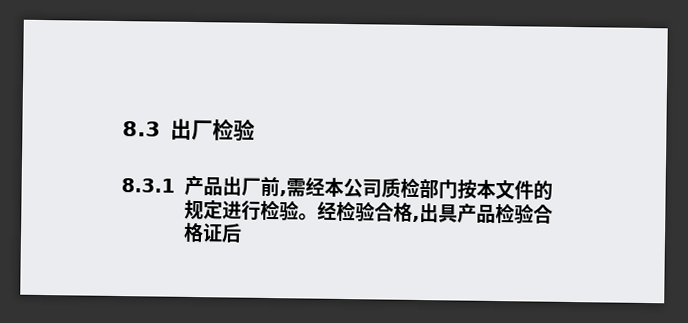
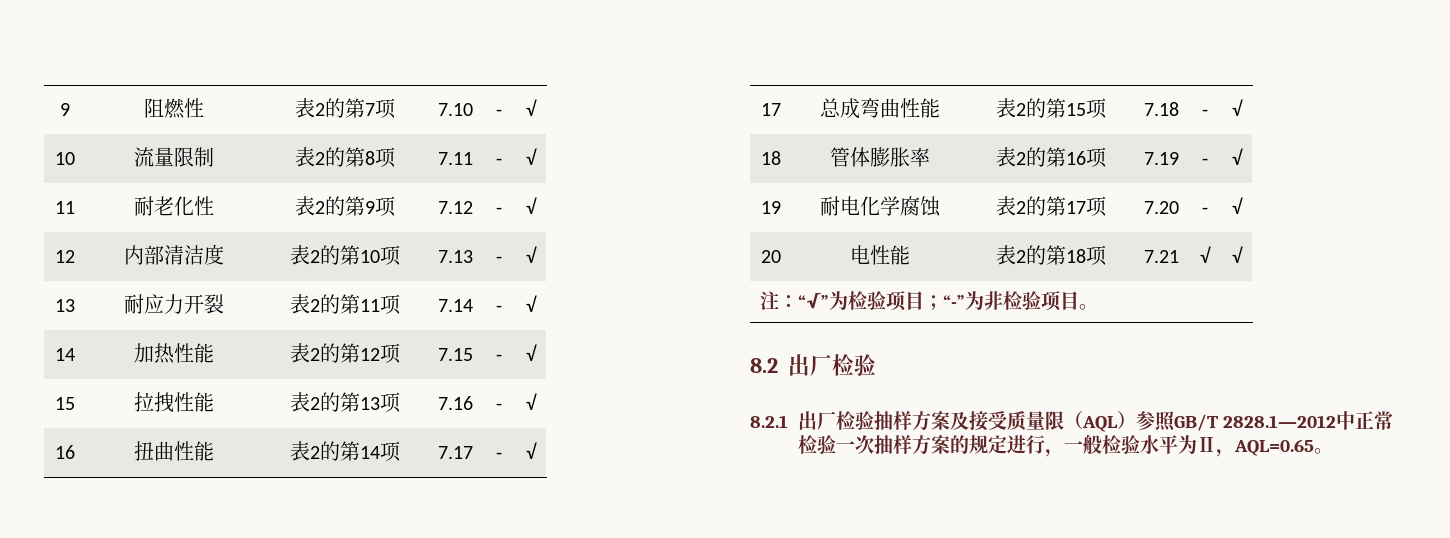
[122,118,255,141] [121,175,553,201] [183,199,553,224] [182,222,242,243] 8.3出厂检验 // 8.3.1产品出厂前,需经本公司质检部门按本文件的规定进行检验。经检验合格,出具产品检验合格证后 -> [60,103,70,116] [143,98,204,119] [294,98,396,119] [438,103,473,116] [496,109,502,116] [525,99,537,116] [55,152,75,165] [133,147,214,167] [294,147,396,168] [438,152,473,165] [496,158,502,165] [525,148,537,165] [55,201,75,214] [133,196,214,216] [294,196,396,217] [438,201,473,214] [496,207,502,214] [525,197,537,214] [55,250,75,263] [123,244,224,265] [289,245,401,266] [438,250,473,263] [496,256,502,263] [525,246,537,263] [55,299,75,312] [123,294,224,314] [289,294,401,315] [438,299,473,312] [496,305,502,312] [525,295,537,312] [55,348,75,361] [133,343,214,364] [289,343,401,364] [438,348,473,361] [496,354,502,361] [525,344,537,361] [55,397,75,410] [133,392,214,413] [289,392,401,413] [438,396,473,410] [496,403,502,410] [525,393,537,410] [55,445,75,459] [133,441,214,461] [289,441,401,462] [438,446,473,459] [496,452,502,459] [525,442,537,459] [761,103,781,116] [819,98,940,119] [995,98,1107,119] [1144,102,1179,116] [1202,109,1208,116] [1231,99,1243,116] [761,151,781,165] [829,147,930,167] [995,147,1107,168] [1144,152,1179,165] [1202,158,1208,165] [1231,148,1243,165] [761,201,781,214] [819,196,941,217] [995,196,1107,217] [1144,201,1179,214] [1202,207,1208,214] [1231,197,1243,214] [761,250,781,263] [849,245,910,265] [995,245,1107,266] [1144,250,1179,263] [1200,246,1211,263] [1231,246,1243,263] [760,291,1099,311] [750,354,876,376] [750,411,1394,432] [798,435,1333,457] 9 | 阻燃性 | 表2的第7项 | 7.10 | - | √ // 10 | 流量限制 | 表2的第8项 | 7.11 | - | √ // 11 | 耐老化性 | 表2的第9项 | 7.12 | - | √ // 12 | 内部清洁度 | 表2的第10项 | 7.13 | - | √ // 13 | 耐应力开裂 | 表2的第11项 | 7.14 | - | √ // 14 | 加热性能 | 表2的第12项 | 7.15 | - | √ // 15 | 拉拽性能 | 表2的第13项 | 7.16 | - | √ // 16 | 扭曲性能 | 表2的第14项 | 7.17 | - | √ // 17 | 总成弯曲性能 | 表2的第15项 | 7.18 | - | √ // 18 | 管体膨胀率 | 表2的第16项 | 7.19 | - | √ // 19 | 耐电化学腐蚀 | 表2的第17项 | 7.20 | - | √ // 20 | 电性能 | 表2的第18项 | 7.21 | √ | √ // 注：“√”为检验项目；“-”为非检验项目。 // 8.2出厂检验 // 8.2.1出厂检验抽样方案及接受质量限（AQL）参照GB/T 2828.1—2012中正常检验一次抽样方案的规定进行，一般检验水平为Ⅱ，AQL=0.65。

